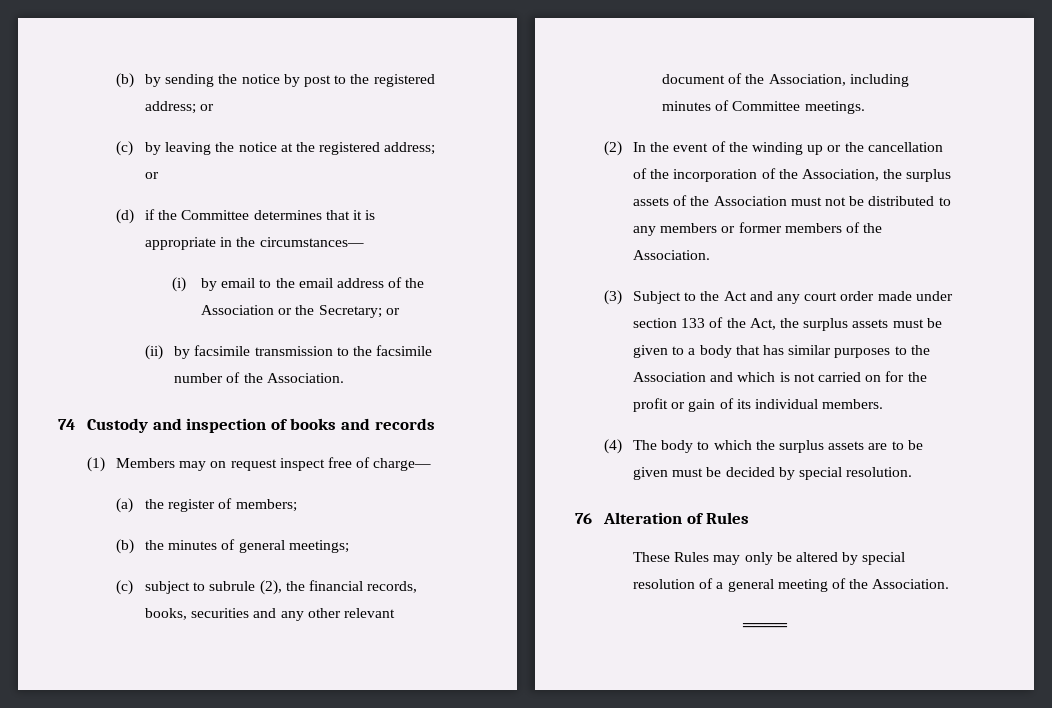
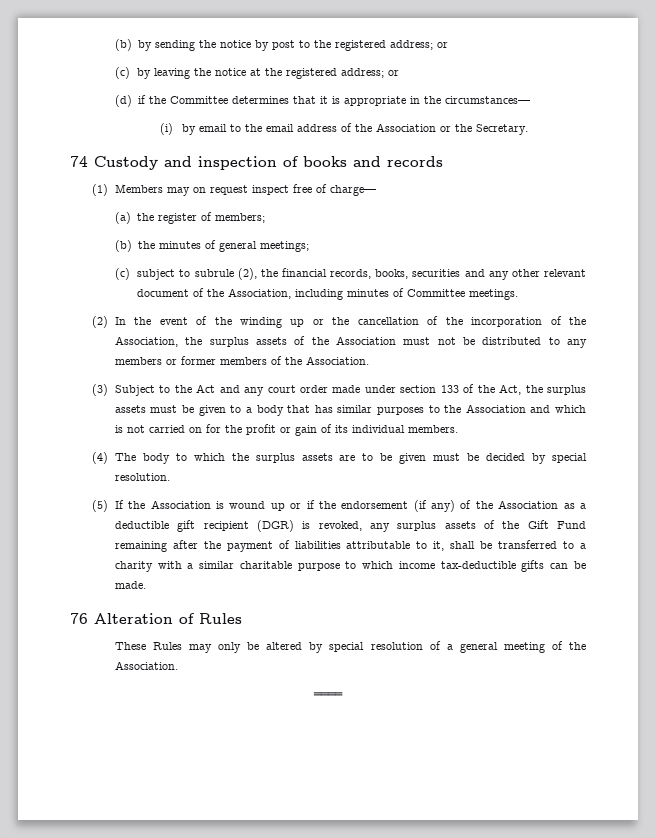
[318,305,400,318] [145,345,433,360] [174,372,344,383] Secretary; or // (ii) by facsimile transmission to the facsimile number of the Association. -> [476,124,529,135] Secretary.
(913, 472) none -> [92,500,586,512] [114,520,586,532] [114,540,587,552] [114,560,586,572] [114,581,146,589] // (5) If the Association is wound up or if the endorsement (if any) of the Association as a deductible gift recipient (DGR) is revoked, any surplus assets of the Gift Fund remaining after the payment of liabilities attributable to it, shall be transferred to a charity with a similar charitable purpose to which income tax-deductible gifts can be made.

